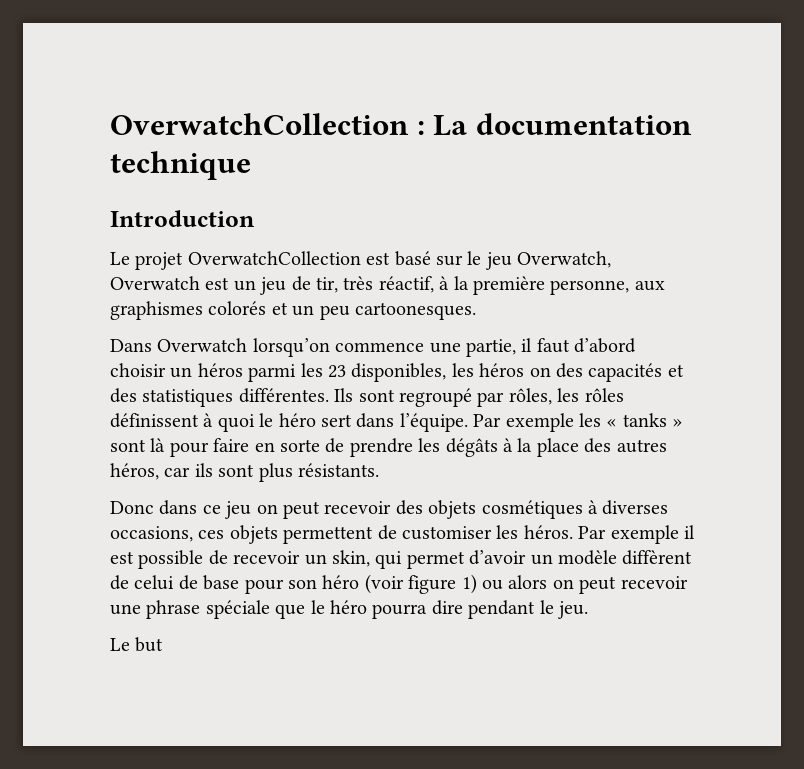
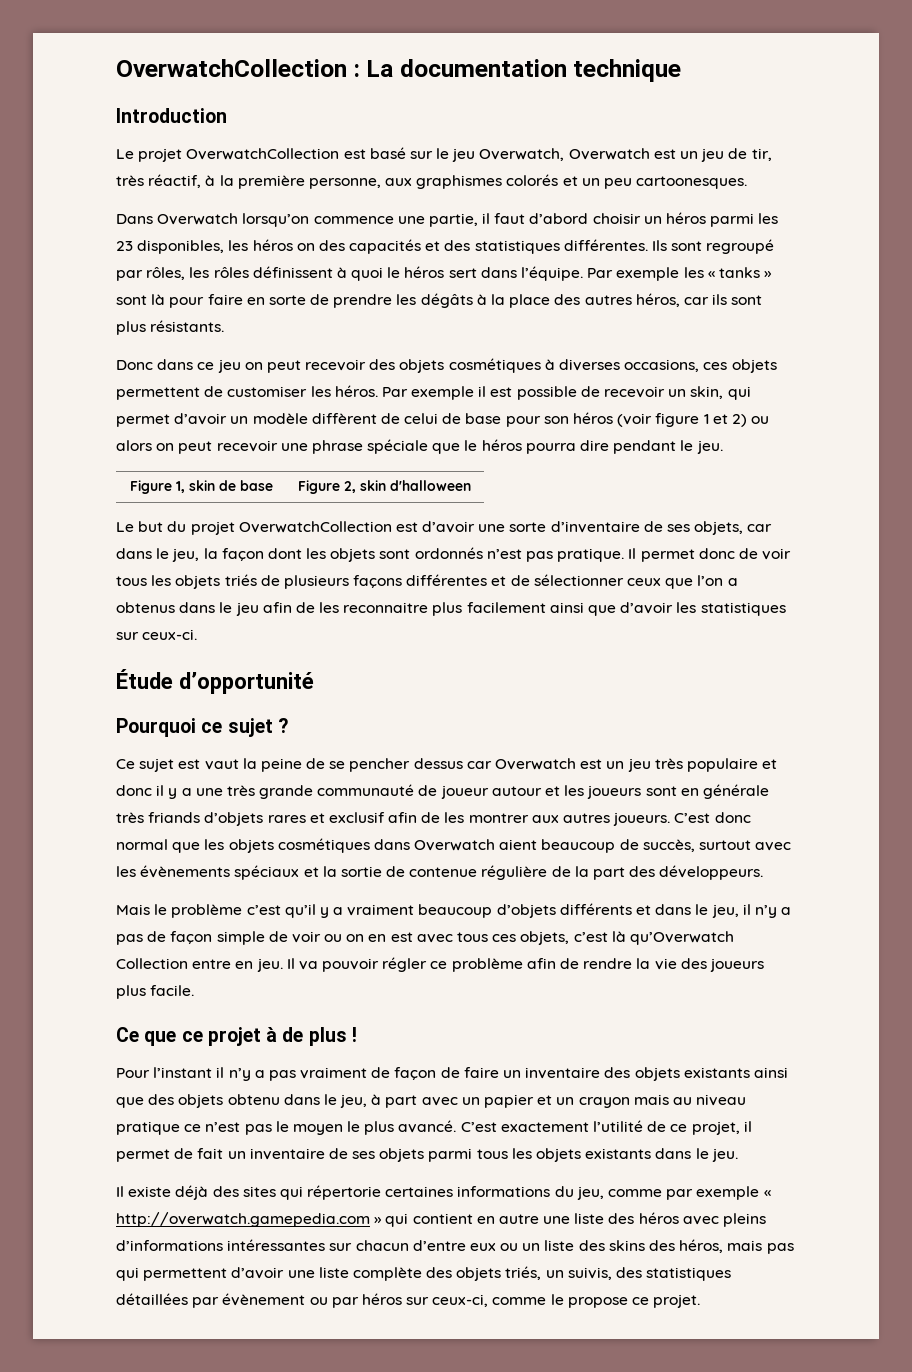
[278,413,316,427] héro -> [404,266,445,278] héros
[322,575,360,589] héro -> [573,412,614,424] héros
[461,574,477,594] 1) -> [703,414,747,427] 1 et 2)
[330,600,367,614] héro -> [481,439,522,451] héros
[110,637,164,652] // Le but -> [129,480,273,494] [298,480,471,494] [116,521,773,535] [116,547,792,562] [116,574,738,589] [116,602,786,616] [116,629,198,640] [116,669,314,694] [116,718,288,737] [116,758,778,772] [116,784,769,799] [116,812,751,826] [116,838,792,853] [116,865,764,880] [116,903,792,918] [116,931,734,945] [116,957,764,972] [116,985,195,999] [116,1027,357,1046] [116,1067,788,1081] [116,1094,747,1108] [116,1120,752,1135] [116,1148,738,1162] [116,1185,771,1200] [116,1212,767,1227] [116,1239,794,1254] [116,1266,732,1281] [116,1293,701,1308] // Figure 1, skin de base | Figure 2, skin d'halloween // Le but du projet OverwatchCollection est d’avoir une sorte d’inventaire de ses objets, car dans le jeu, la façon dont les objets sont ordonnés n’est pas pratique. Il permet donc de voir tous les objets triés de plusieurs façons différentes et de sélectionner ceux que l’on a obtenus dans le jeu afin de les reconnaitre plus facilement ainsi que d’avoir les statistiques sur ceux-ci. // Étude d’opportunité // Pourquoi ce sujet ? // Ce sujet est vaut la peine de se pencher dessus car Overwatch est un jeu très populaire et donc il y a une très grande communauté de joueur autour et les joueurs sont en générale très friands d’objets rares et exclusif afin de les montrer aux autres joueurs. C’est donc normal que les objets cosmétiques dans Overwatch aient beaucoup de succès, surtout avec les évènements spéciaux et la sortie de contenue régulière de la part des développeurs. // Mais le problème c’est qu’il y a vraiment beaucoup d’objets différents et dans le jeu, il n’y a pas de façon simple de voir ou on en est avec tous ces objets, c’est là qu’Overwatch Collection entre en jeu. Il va pouvoir régler ce problème afin de rendre la vie des joueurs plus facile. // Ce que ce projet à de plus ! // Pour l’instant il n’y a pas vraiment de façon de faire un inventaire des objets existants ainsi que des objets obtenu dans le jeu, à part avec un papier et un crayon mais au niveau pratique ce n’est pas le moyen le plus avancé. C’est exactement l’utilité de ce projet, il permet de fait un inventaire de ses objets parmi tous les objets existants dans le jeu. // Il existe déjà des sites qui répertorie certaines informations du jeu, comme par exemple « http://overwatch.gamepedia.com » qui contient en autre une liste des héros avec pleins d’informations intéressantes sur chacun d’entre eux ou un liste des skins des héros, mais pas qui permettent d’avoir une liste complète des objets triés, un suivis, des statistiques détaillées par évènement ou par héros sur ceux-ci, comme le propose ce projet.

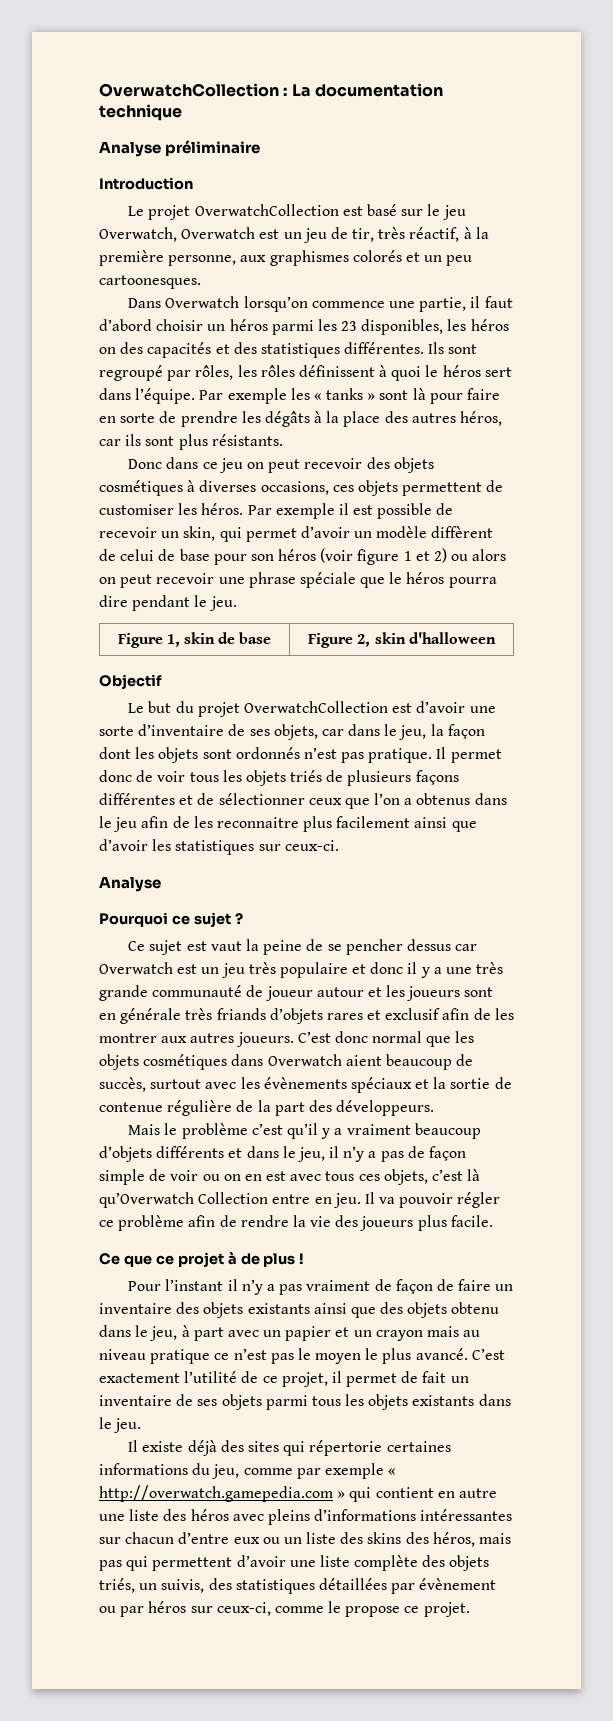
(682, 70) none -> [99,140,261,157] // Analyse préliminaire
(471, 485) none -> [99,674,162,689] // Objectif
[116,669,314,694] Étude d’opportunité -> [99,877,161,892] Analyse

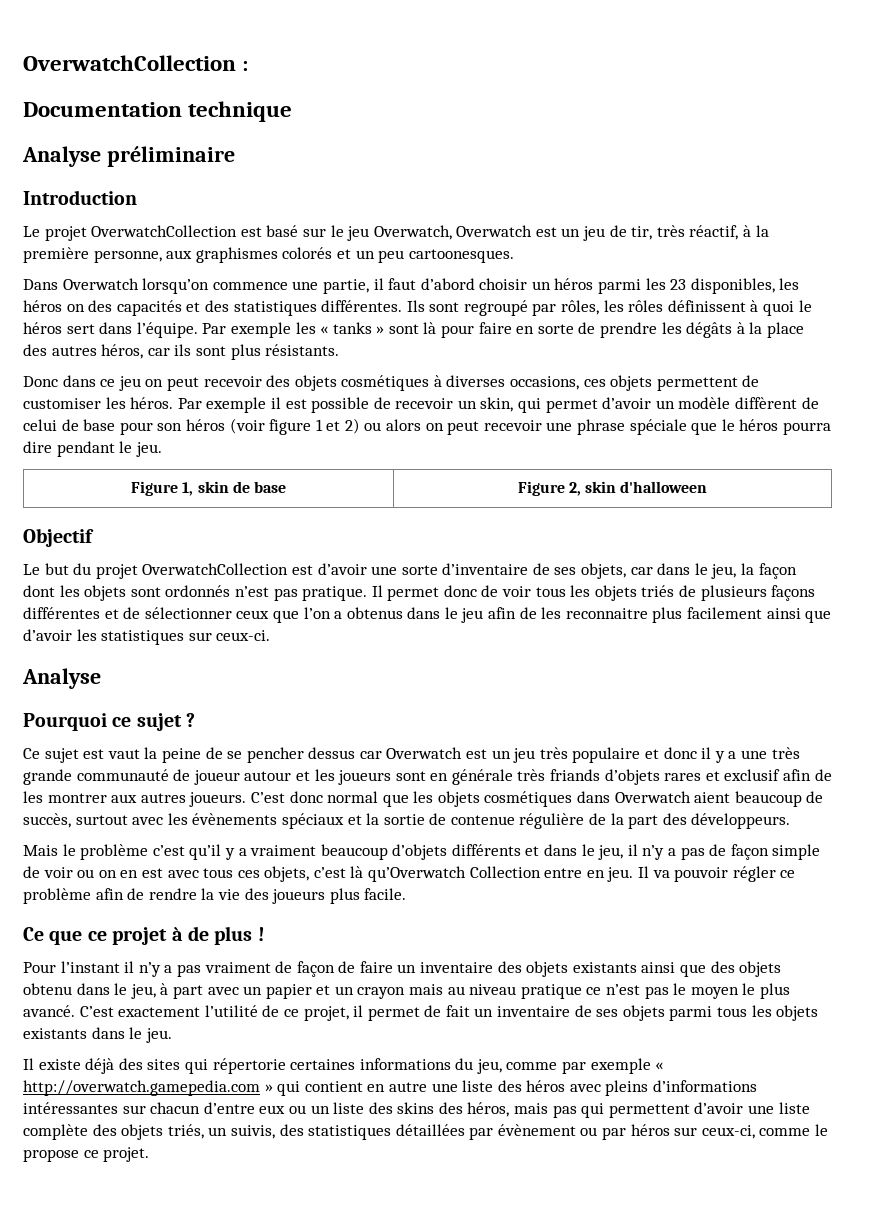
[291,83,443,97] La documentation -> [23,102,182,117] // Documentation

